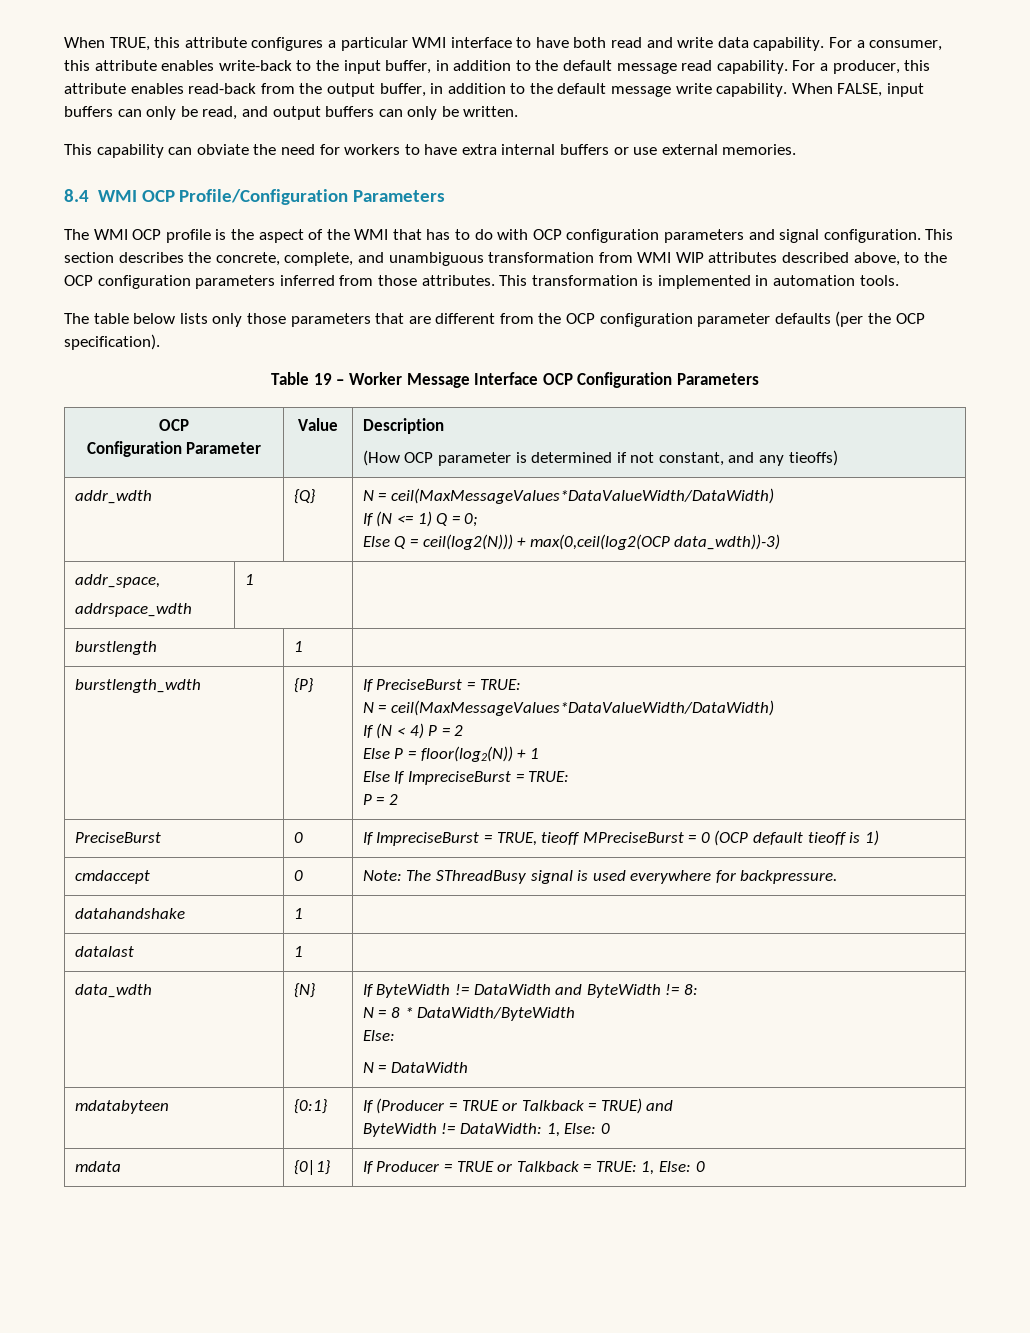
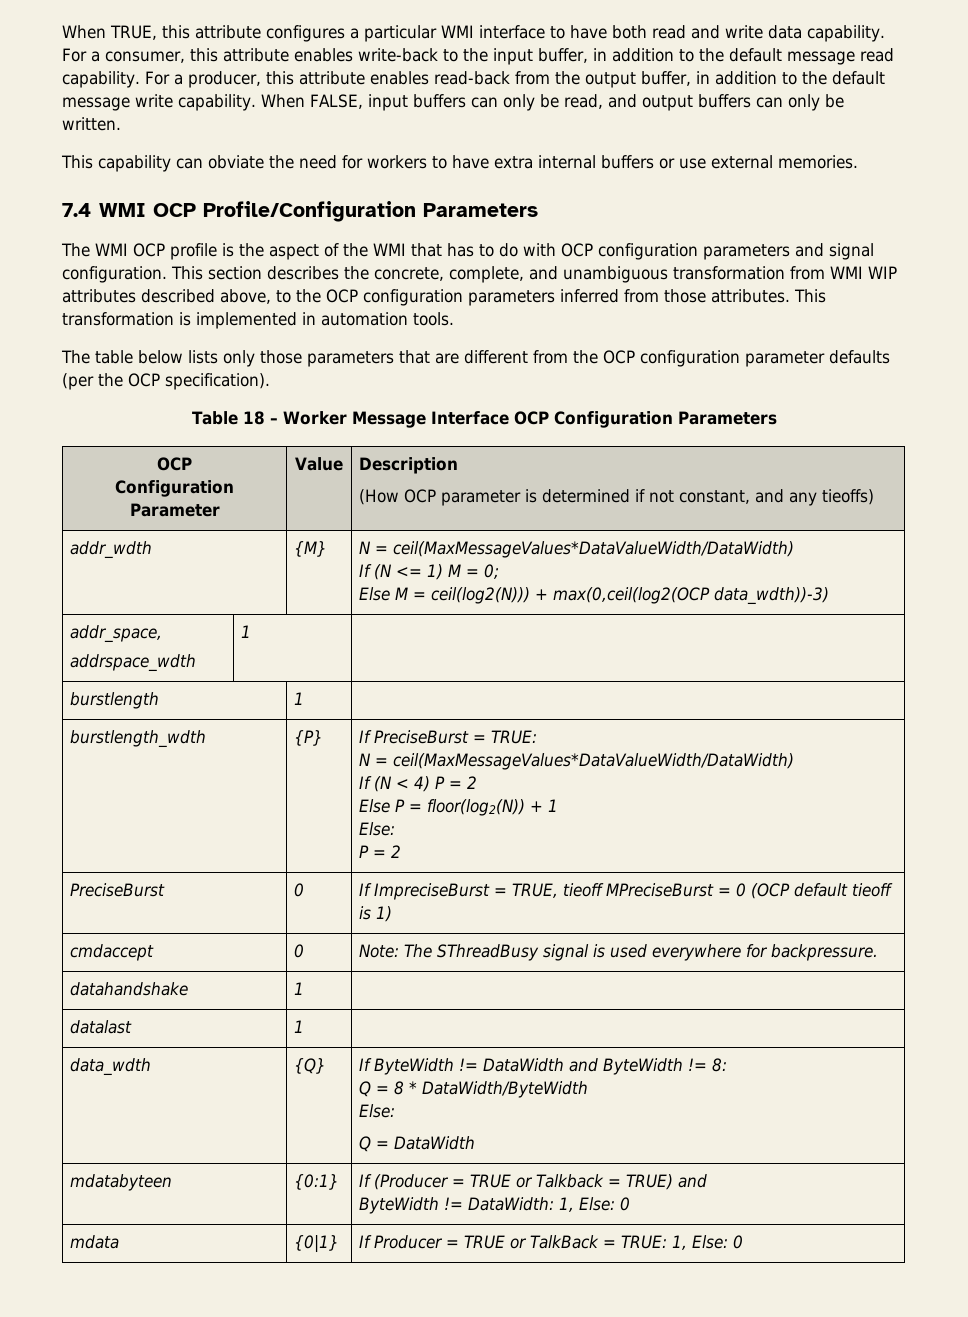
[64,189,89,202] 8.4 -> [62,203,91,217] 7.4
[313,373,332,385] 19 -> [242,411,265,425] 18
[293,489,315,504] {Q} -> [294,541,328,557] {M}
[436,513,448,526] Q -> [448,564,462,577] M
[394,536,406,549] Q -> [395,587,409,600] M
[362,771,570,785] Else If ImpreciseBurst = TRUE: -> [359,822,396,836] Else:
[293,983,315,998] {N} -> [294,1058,327,1074] {Q}
[362,1007,374,1018] N -> [359,1081,372,1097] Q
[362,1062,374,1073] N -> [359,1136,372,1152] Q
[516,1161,579,1172] Talkback -> [530,1235,600,1249] TalkBack

